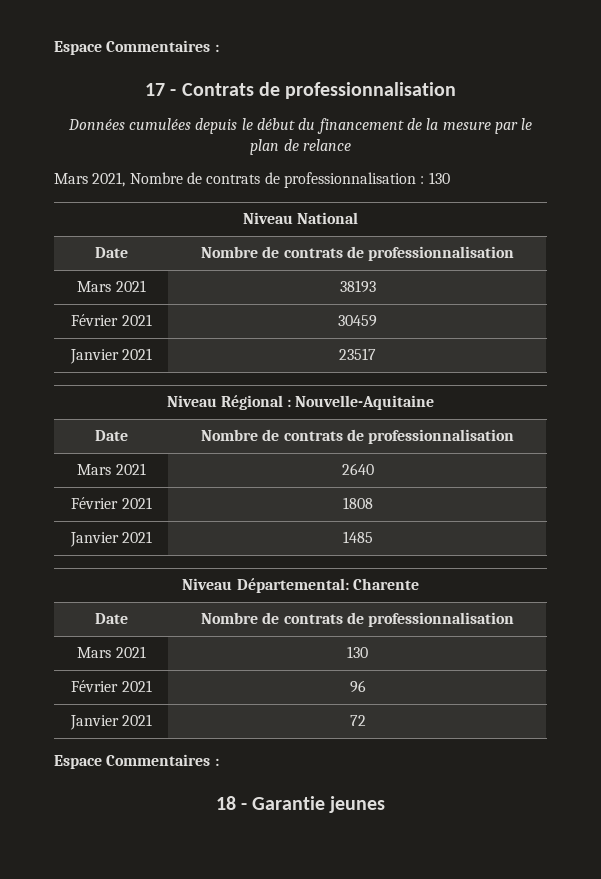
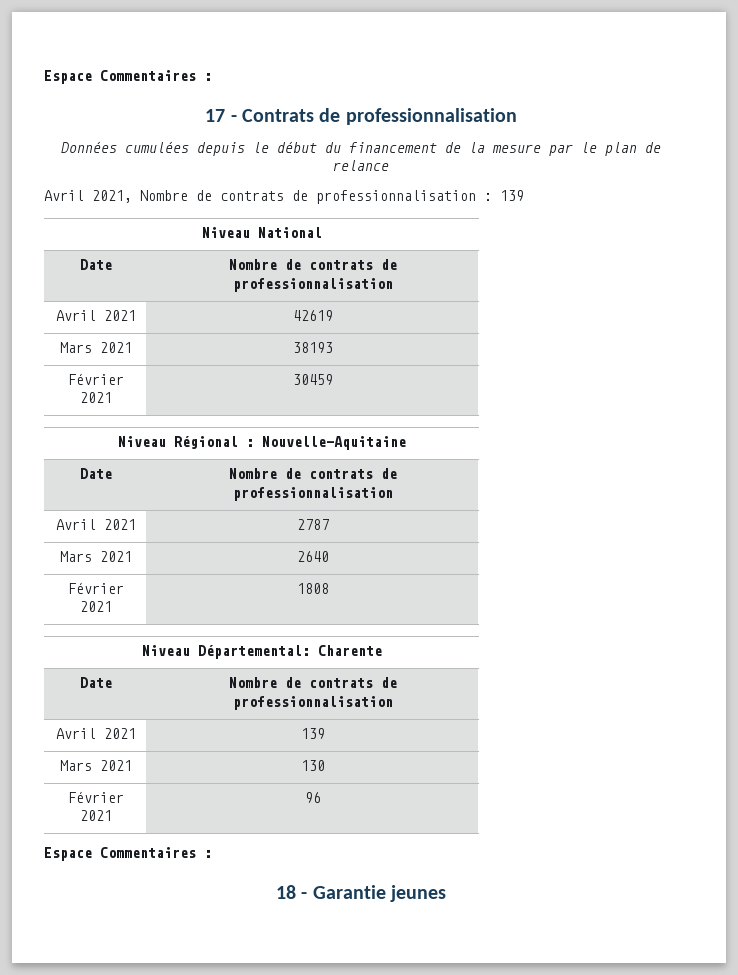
[54,173,88,184] Mars -> [44,190,84,201] Avril
[428,172,450,184] 130 -> [500,190,524,201] 139
(515, 253) none -> [55,310,136,321] [292,310,333,321] // Avril 2021 | 42619
[69,348,153,364] [339,348,376,360] // Janvier 2021 | 23517 -> (333, 379) none
(515, 436) none -> [55,519,136,530] [296,519,329,530] // Avril 2021 | 2787
[69,531,153,547] [342,531,373,543] // Janvier 2021 | 1485 -> (329, 588) none
(515, 619) none -> [55,728,136,739] [300,728,325,739] // Avril 2021 | 139
[69,714,153,730] [349,715,366,726] // Janvier 2021 | 72 -> (321, 797) none

